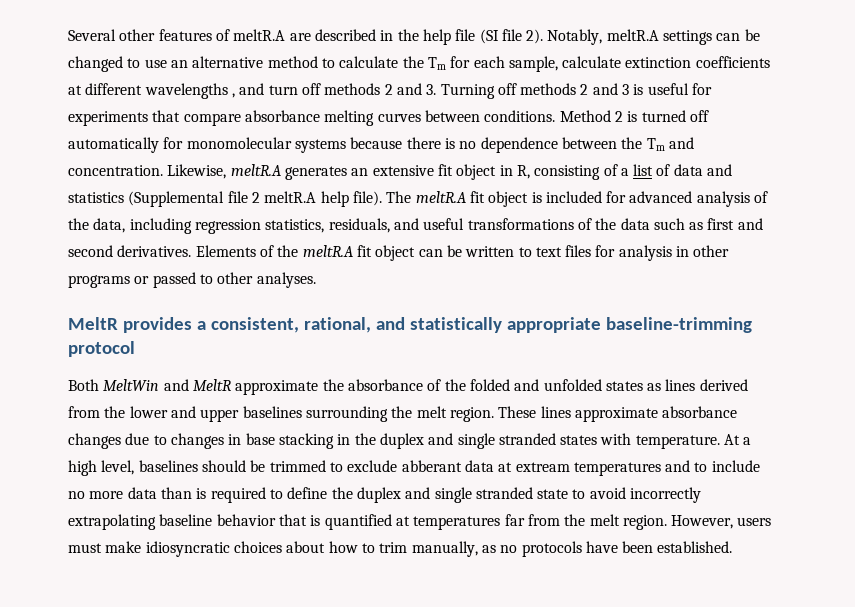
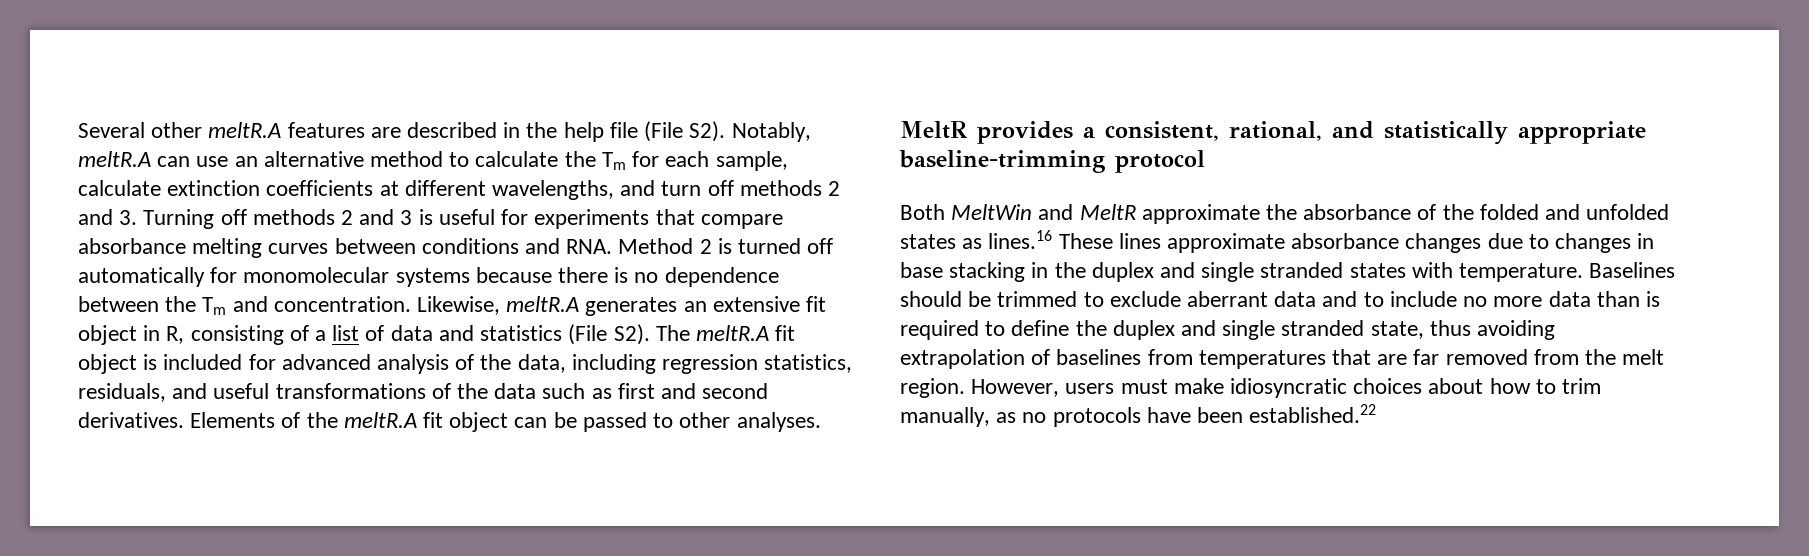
[158,29,286,41] features of meltR.A -> [208,122,365,138] meltR.A features
[479,29,760,45] [68,56,141,72] (SI file 2). Notably, meltR.A settings can be changed to -> [644,121,811,142] [78,151,191,167] (File S2). Notably, meltR.A can
[144,83,235,99] wavelengths , -> [492,180,615,200] wavelengths,
[484,110,556,122] conditions. -> [421,238,613,254] conditions and RNA.
[128,191,382,207] (Supplemental file 2 meltR.A help file). -> [568,324,650,345] (File S2).
[465,245,730,261] [68,275,150,288] written to text files for analysis in other programs or -> (577, 420) none
[665,379,748,391] [68,406,494,422] lines derived from the lower and upper baselines surrounding the melt region. -> [988,230,1053,249] lines.16
[724,434,752,445] [68,460,198,476] At a high level, baselines -> [1589,262,1676,278] Baselines
[401,460,661,476] abberant data at extream temperatures -> [1187,291,1317,307] aberrant data
[537,487,702,503] [68,514,525,530] state to avoid incorrectly extrapolating baseline behavior that is quantified at temperatures far -> [1370,320,1556,340] [900,349,1528,369] state, thus avoiding extrapolation of baselines from temperatures that are far removed
[657,541,733,553] established. -> [1249,404,1377,423] established.22

